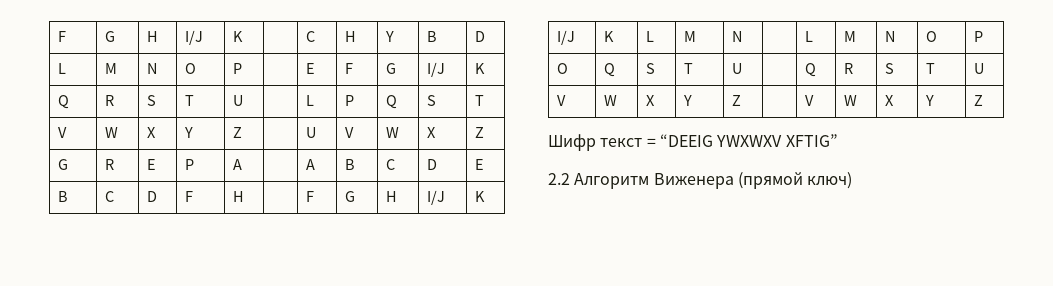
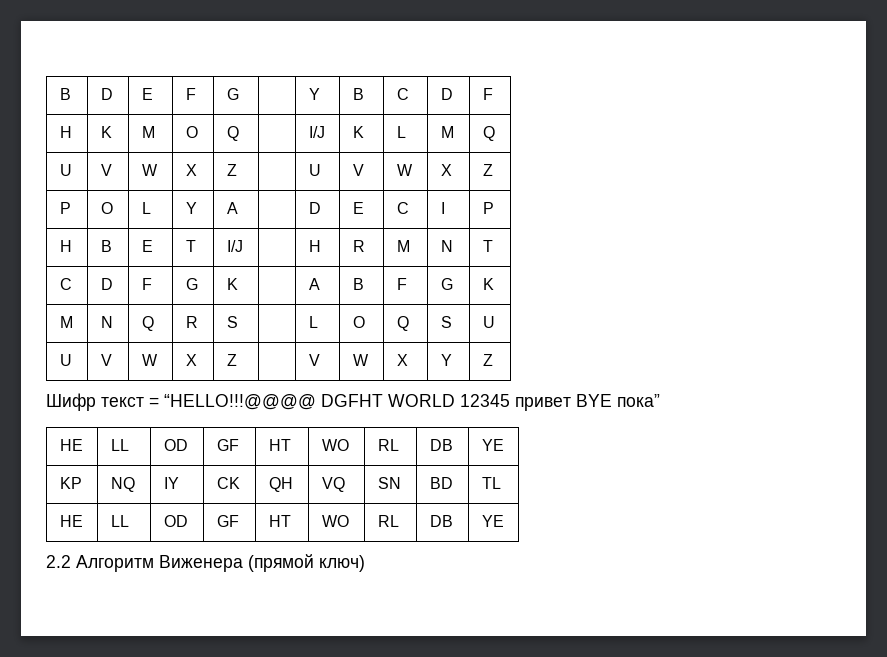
[58,31,67,42] [105,31,116,42] [147,31,159,42] [185,30,204,45] [233,31,244,42] [306,31,316,42] [345,31,357,42] [385,31,395,42] [427,31,438,42] [475,31,486,42] [58,63,67,74] [105,63,118,74] [147,63,158,74] [185,63,197,74] [233,63,243,74] [306,63,316,74] [345,63,354,74] [386,63,397,74] [427,62,446,77] [475,63,486,74] [58,95,70,109] [105,95,115,106] [147,95,157,106] [185,95,195,106] [233,95,244,106] [306,95,315,106] [345,95,355,106] [386,95,398,109] [427,95,437,106] [475,95,485,106] [58,127,68,138] [105,127,119,138] [147,127,157,138] [184,127,194,138] F | G | H | I/J | K | | C | H | Y | B | D // L | M | N | O | P | | E | F | G | I/J | K // Q | R | S | T | U | | L | P | Q | S | T // V | W | X | Y -> [59,88,71,100] [100,88,113,100] [141,88,153,100] [185,88,196,100] [226,88,239,100] [308,88,320,100] [352,88,364,100] [396,88,409,100] [440,88,453,100] [482,88,493,100] [59,126,72,138] [100,126,112,138] [141,126,155,138] [185,126,198,138] [226,126,239,141] [308,126,325,138] [352,126,364,138] [396,126,406,138] [440,126,454,138] [482,126,495,141] [59,164,72,176] [100,164,112,176] [141,164,158,176] [185,164,197,176] B | D | E | F | G | | Y | B | C | D | F // H | K | M | O | Q | | I/J | K | L | M | Q // U | V | W | X
[58,159,69,170] [105,159,115,170] [147,159,157,170] [185,159,195,170] [233,159,243,170] [306,159,316,170] [345,159,356,170] [386,159,396,170] [427,159,438,170] [475,159,485,170] [58,191,69,202] [105,191,115,202] [147,191,158,202] [185,191,194,202] [233,191,245,202] [306,191,315,202] [345,191,356,202] [386,191,398,202] [427,190,446,205] [475,191,486,202] [557,30,576,45] [604,31,615,42] [646,31,655,42] [684,31,697,42] [732,31,743,42] [805,31,814,42] [844,31,857,42] [885,31,896,42] [926,31,938,42] [974,31,984,42] [557,63,569,74] [604,63,616,77] [646,63,656,74] [684,63,694,74] [732,63,743,74] [805,63,817,77] [844,63,854,74] [885,63,895,74] [926,63,936,74] G | R | E | P | A | | A | B | C | D | E // B | C | D | F | H | | F | G | H | I/J | K // I/J | K | L | M | N | | L | M | N | O | P // O | Q | S | T | U | | Q | R | S | T -> [59,202,71,214] [100,202,113,214] [141,202,151,214] [185,202,197,214] [226,202,238,214] [308,202,321,214] [352,202,364,214] [396,202,409,214] [440,202,445,214] [482,202,494,214] [59,240,72,252] [100,240,112,252] [141,240,153,252] [185,240,196,252] [226,240,243,252] [308,240,321,252] [352,240,365,252] [396,240,410,252] [440,240,453,252] [482,240,493,252] [59,278,72,290] [100,278,113,290] [141,278,152,290] [185,278,198,290] [226,278,238,290] [308,278,320,290] [352,278,364,290] [396,278,407,290] [440,278,453,290] [482,278,494,290] [59,316,73,328] [100,316,113,328] [141,316,154,331] [185,316,198,328] [226,316,238,328] [308,316,318,328] [352,316,365,328] [396,316,409,331] [440,316,452,328] P | O | L | Y | A | | D | E | C | I | P // H | B | E | T | I/J | | H | R | M | N | T // C | D | F | G | K | | A | B | F | G | K // M | N | Q | R | S | | L | O | Q | S
[557,95,567,106] [604,95,618,106] [646,95,656,106] [683,95,693,106] V | W | X | Y -> [59,354,72,366] [100,354,112,366] [141,354,158,366] [185,354,197,366] U | V | W | X
[659,134,838,147] “DEEIG YWXWXV XFTIG” -> [164,394,660,411] [59,439,83,451] [110,439,129,451] [163,439,188,451] [216,439,239,451] [268,439,291,451] [321,439,349,451] [377,439,399,451] [429,439,453,451] [481,439,504,451] [59,477,82,489] [110,477,135,492] [163,477,179,489] [216,477,240,489] [268,477,293,492] [321,477,345,492] [377,477,401,489] [429,477,453,489] [481,477,501,489] [59,515,83,527] [110,515,129,527] [163,515,188,527] [216,515,239,527] [268,515,291,527] [321,515,349,527] [377,515,399,527] [429,515,453,527] [481,515,504,527] “HELLO!!!@@@@ DGFHT WORLD 12345 привет BYE пока” // HE | LL | OD | GF | HT | WO | RL | DB | YE // KP | NQ | IY | CK | QH | VQ | SN | BD | TL // HE | LL | OD | GF | HT | WO | RL | DB | YE

